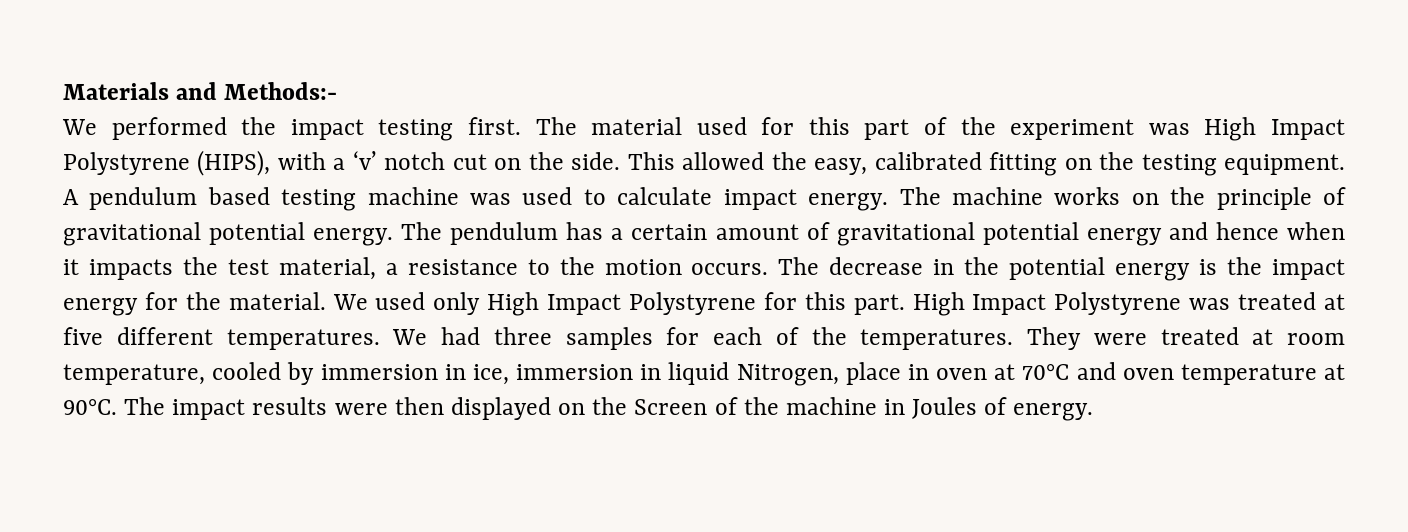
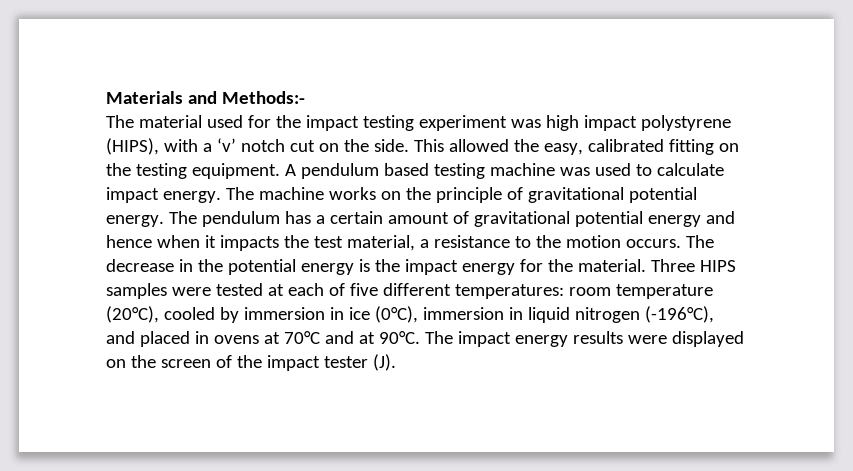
[62,117,1345,141] [63,152,190,175] We performed the impact testing first. The material used for this part of the experiment was High Impact Polystyrene -> [106,115,731,131] The material used for the impact testing experiment was high impact polystyrene
[332,292,1346,316] [63,327,1345,350] [63,364,205,385] We used only High Impact Polystyrene for this part. High Impact Polystyrene was treated at five different temperatures. We had three samples for each of the temperatures. They were treated at room temperature, -> [650,259,736,272] [106,283,713,299] [106,306,159,323] Three HIPS samples were tested at each of five different temperatures: room temperature (20°C),
[472,364,509,385] ice, -> [348,306,418,323] ice (0°C),
[736,362,987,386] Nitrogen, place in oven -> [574,306,714,323] [106,331,259,347] nitrogen (-196°C), and placed in ovens
[1122,364,1317,385] oven temperature -> (354, 337) none
(246, 409) none -> [514,335,568,347] energy
[394,397,444,415] then -> (667, 339) none
[634,397,1094,421] Screen of the machine in Joules of energy. -> [160,354,396,371] screen of the impact tester (J).

